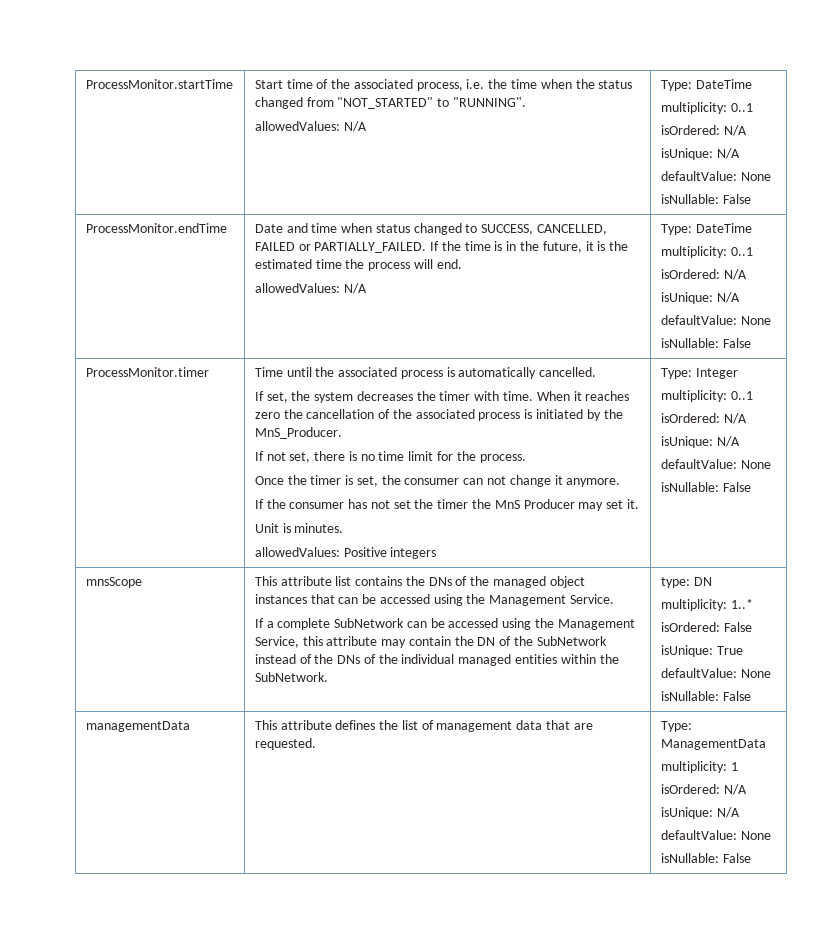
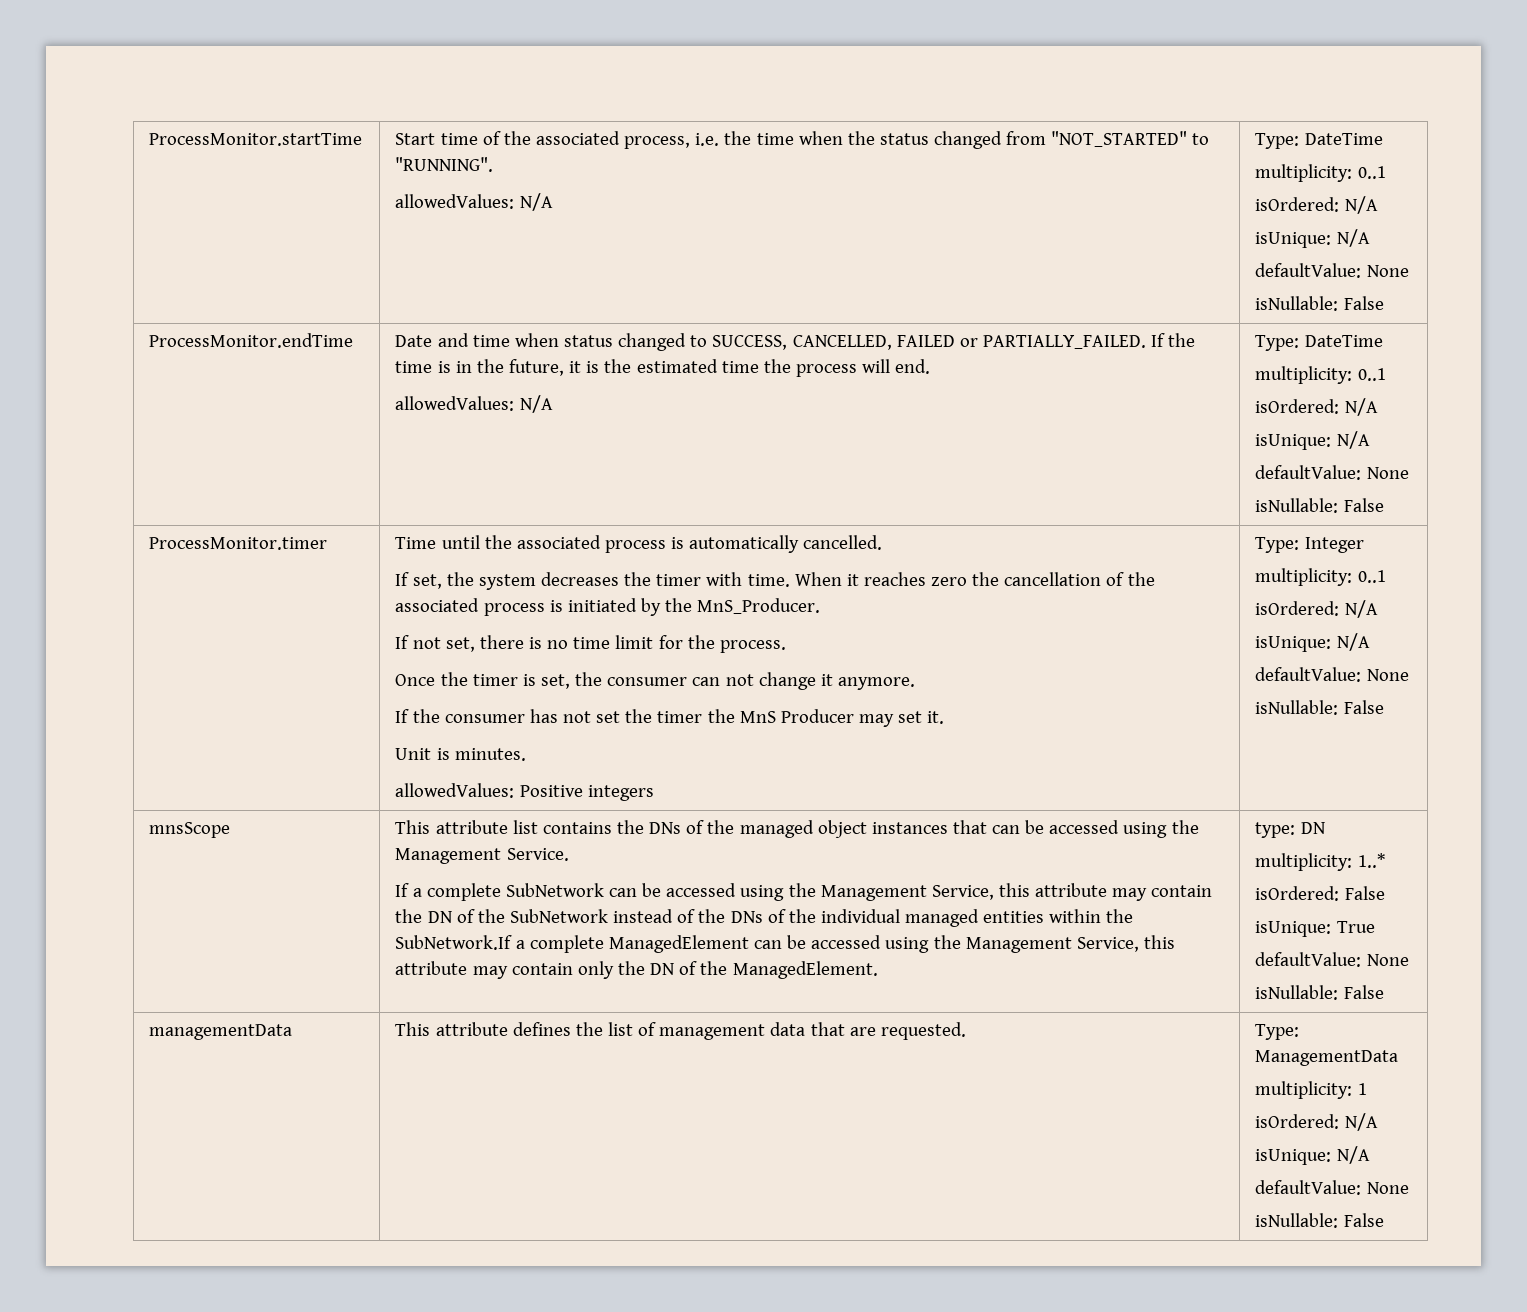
[254,672,328,682] SubNetwork. -> [395,935,1175,953] [395,961,878,979] SubNetwork.If a complete ManagedElement can be accessed using the Management Service, this attribute may contain only the DN of the ManagedElement.

